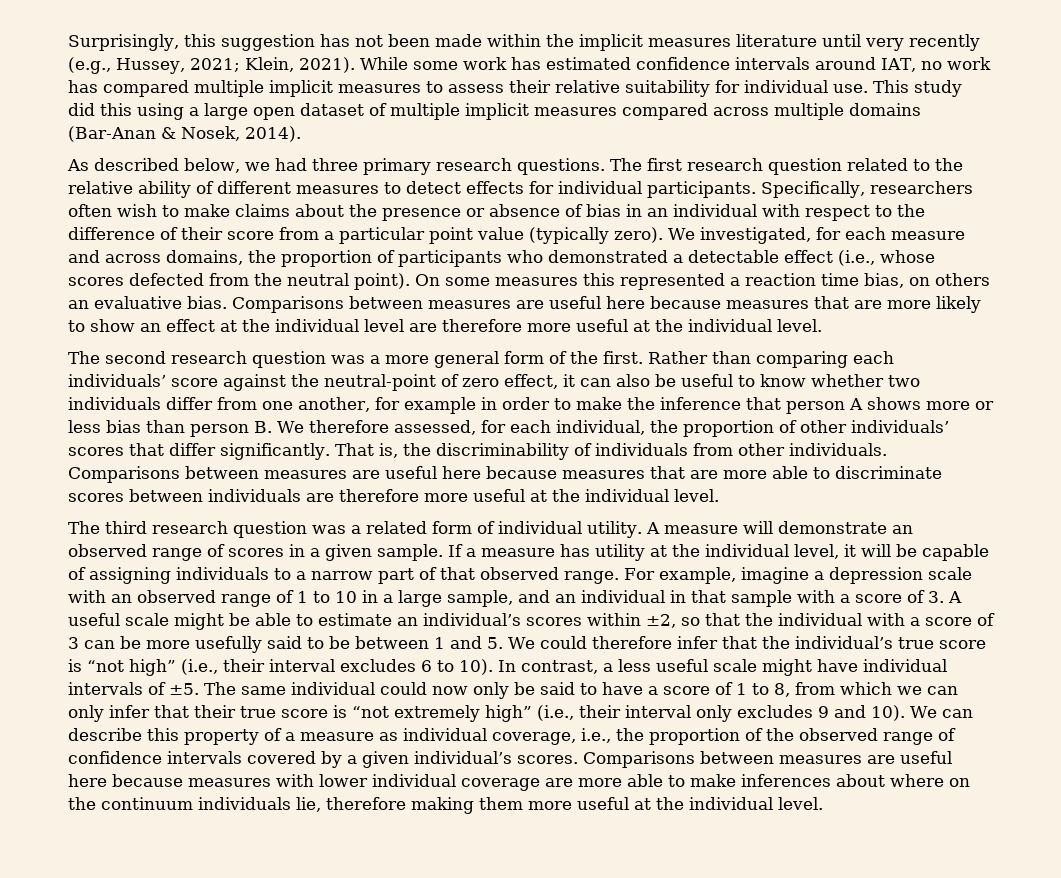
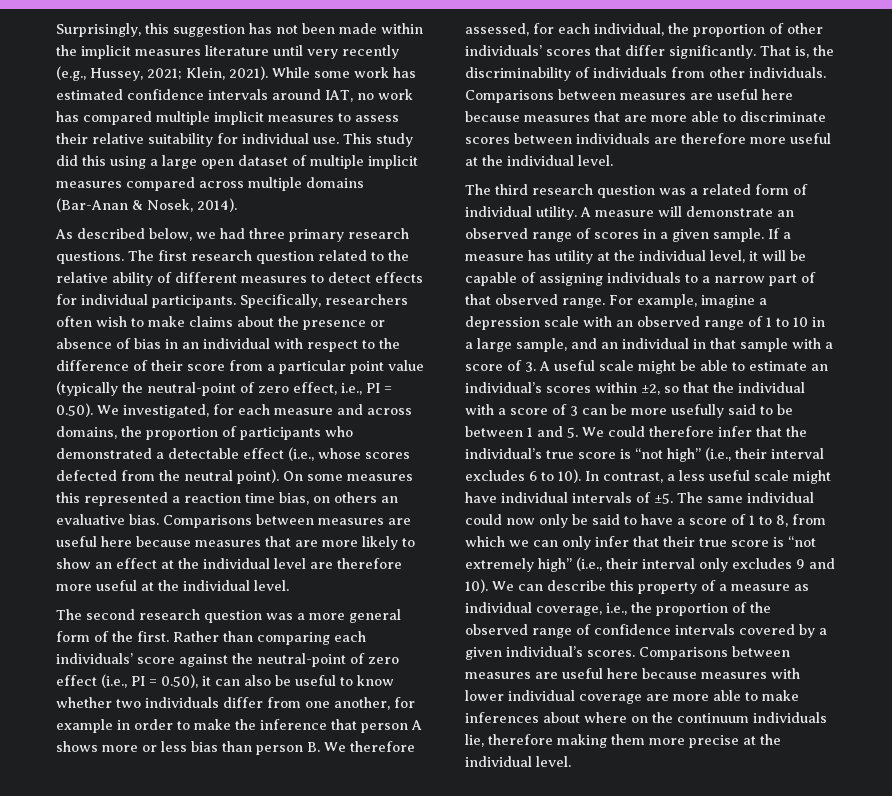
[614,227,663,243] zero). -> [122,382,392,396] [56,403,93,417] the neutral-point of zero effect, i.e., PI = 0.50).
[504,374,558,389] effect, -> [56,674,198,688] effect (i.e., PI = 0.50),
[577,797,629,810] useful -> [689,735,739,748] precise

